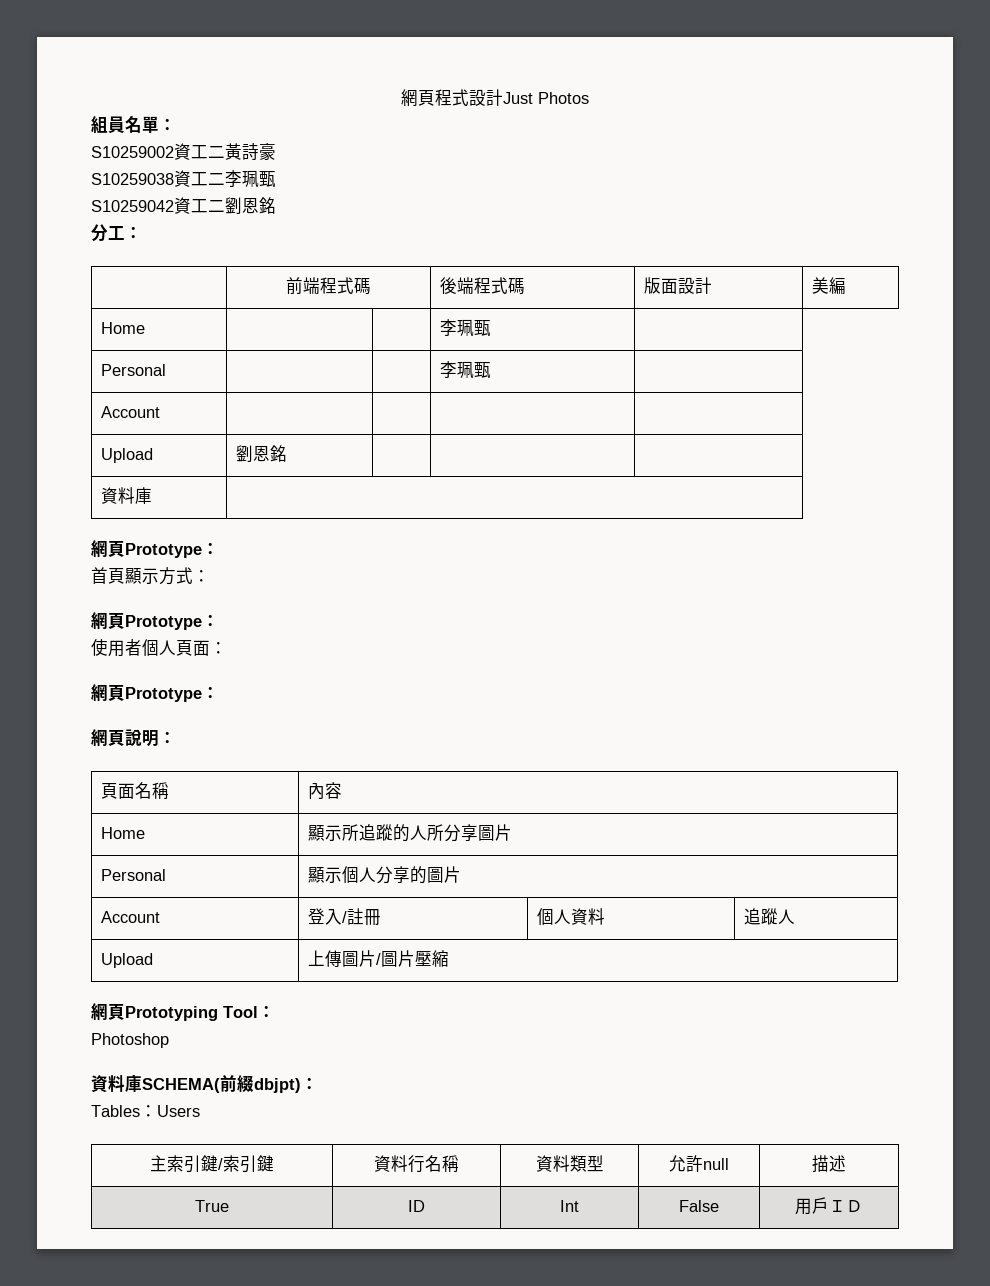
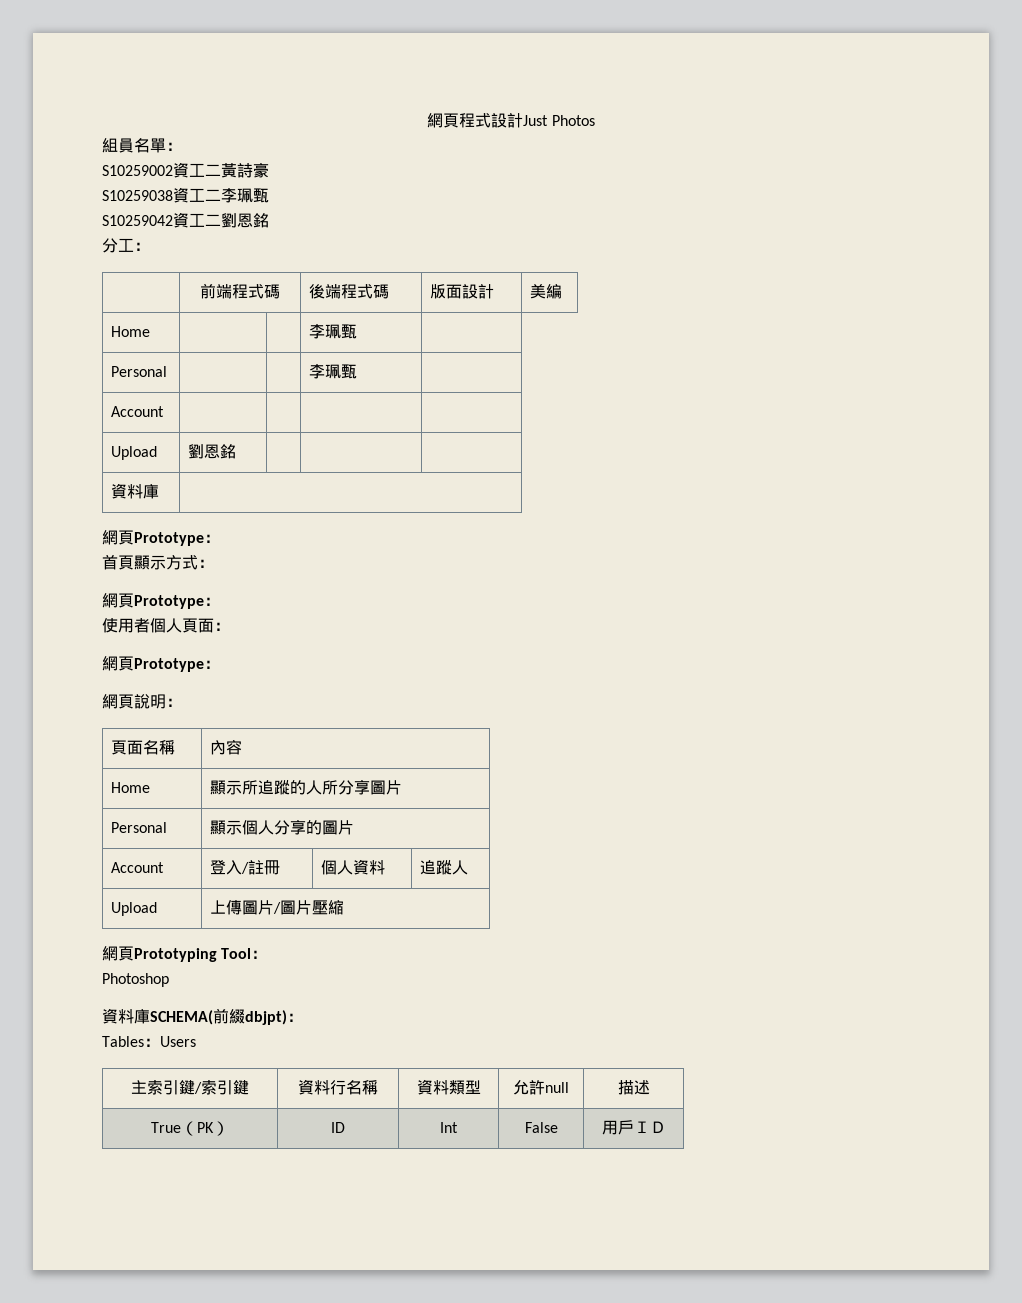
(229, 1206) none -> [181,1121,229,1136] （PK）

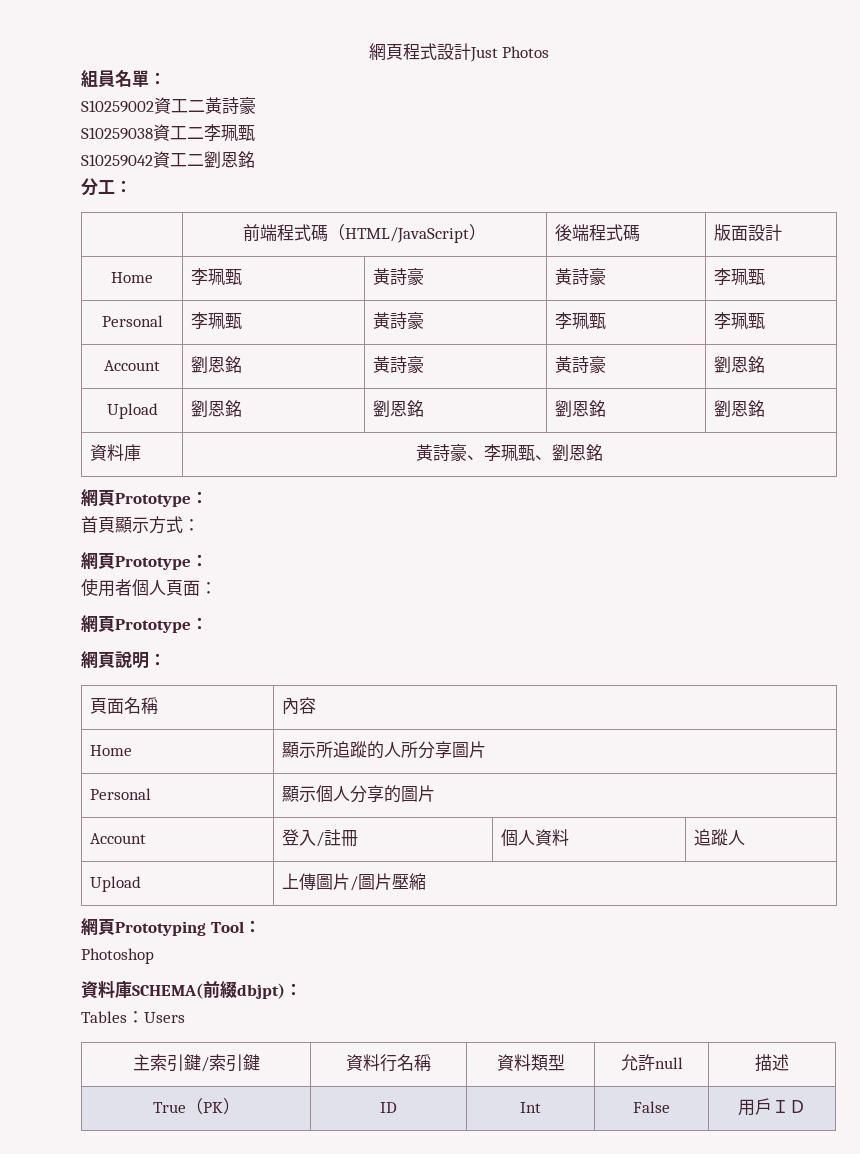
(280, 291) none -> [328,224,487,243] （HTML/JavaScript）
[529,284,562,299] [110,326,150,337] [308,324,357,339] [110,366,167,377] [308,364,357,379] [110,406,164,417] [110,446,157,460] [187,444,236,459] [110,483,159,499] | 美編 // Home | | | 李珮甄 | // Personal | | | 李珮甄 | // Account | | | | // Upload | 劉恩銘 | | | // 資料庫 | -> [111,272,153,283] [190,268,242,286] [372,268,424,285] [554,268,606,285] [713,268,765,286] [101,315,163,327] [190,312,242,330] [372,312,424,329] [554,312,606,330] [713,312,765,330] [104,360,160,371] [190,356,242,374] [372,356,424,373] [554,356,606,373] [713,356,765,374] [106,403,158,419] [190,400,242,418] [372,400,424,418] [554,400,606,418] [713,400,765,418] [89,444,141,461] [416,444,603,462] // Home | 李珮甄 | 黃詩豪 | 黃詩豪 | 李珮甄 // Personal | 李珮甄 | 黃詩豪 | 李珮甄 | 李珮甄 // Account | 劉恩銘 | 黃詩豪 | 黃詩豪 | 劉恩銘 // Upload | 劉恩銘 | 劉恩銘 | 劉恩銘 | 劉恩銘 // 資料庫 | 黃詩豪、李珮甄、劉恩銘

